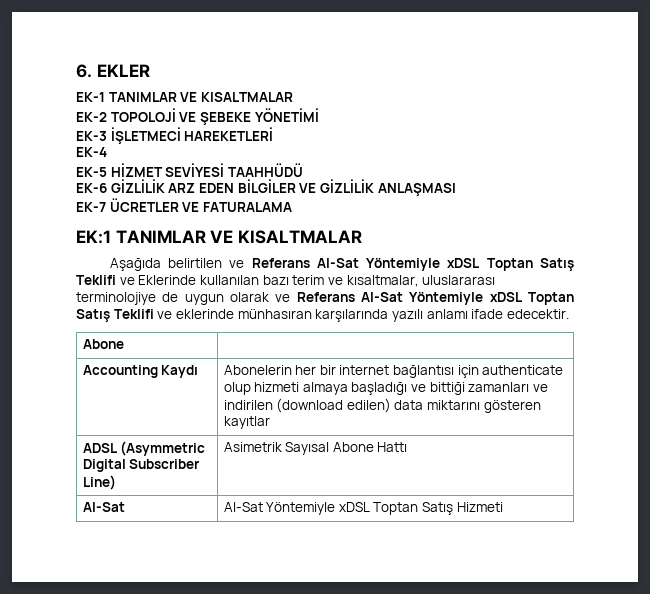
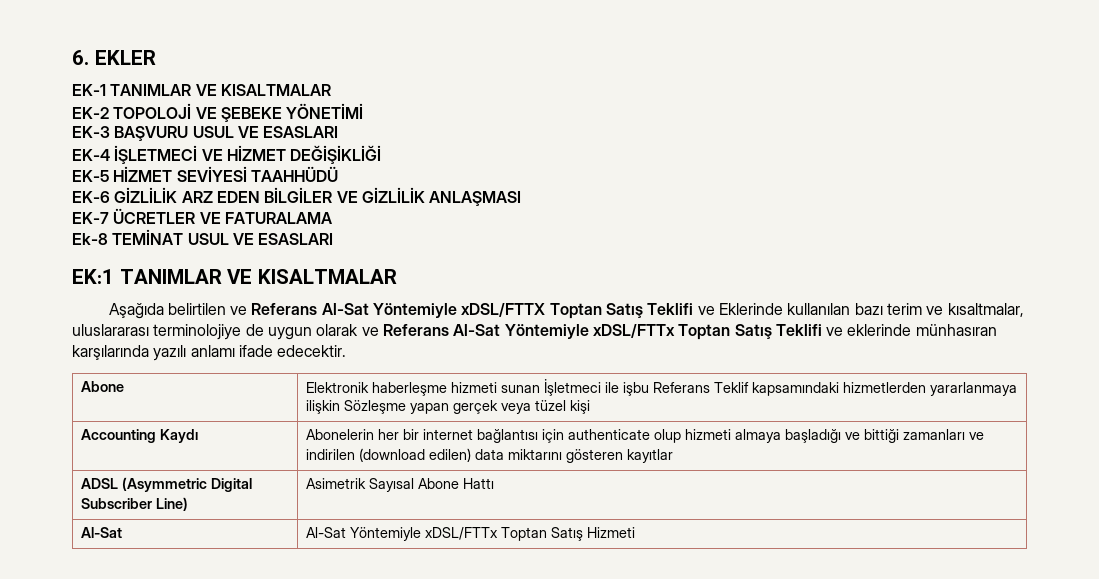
[110,127,274,144] [76,147,107,157] İŞLETMECİ HAREKETLERİ // EK-4 -> [114,126,339,141] [72,145,382,164] BAŞVURU USUL VE ESASLARI // EK-4 İŞLETMECİ VE HİZMET DEĞİŞİKLİĞİ
(292, 207) none -> [72,229,334,245] // Ek-8 TEMİNAT USUL VE ESASLARI
[447,258,480,268] xDSL -> [461,303,546,317] xDSL/FTTX
[489,292,522,302] xDSL -> [592,324,675,338] xDSL/FTTx
(124, 344) none -> [305,379,1017,396] [305,400,590,414] Elektronik haberleşme hizmeti sunan İşletmeci ile işbu Referans Teklif kapsamındaki hizmetlerden yararlanmaya ilişkin Sözleşme yapan gerçek veya tüzel kişi
[338,502,370,512] xDSL -> [424,527,498,540] xDSL/FTTx

